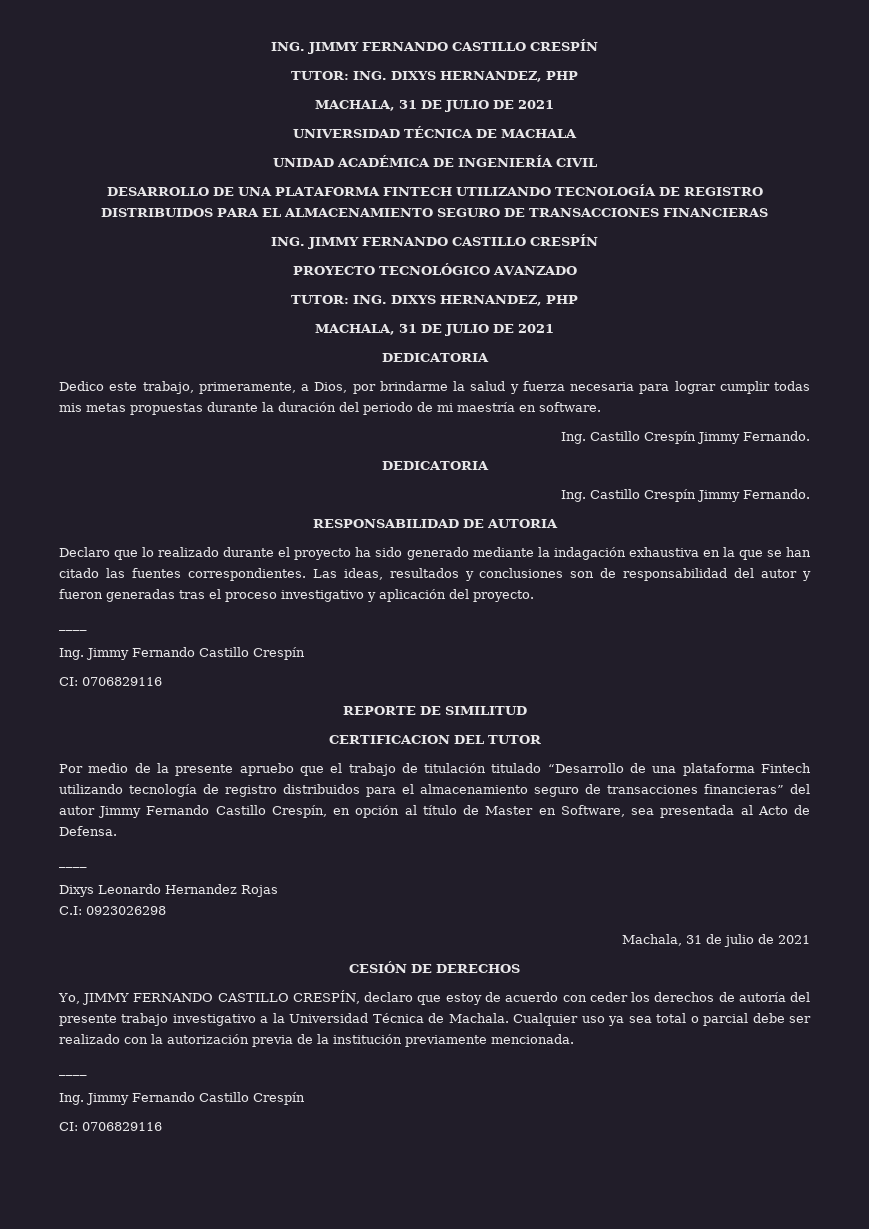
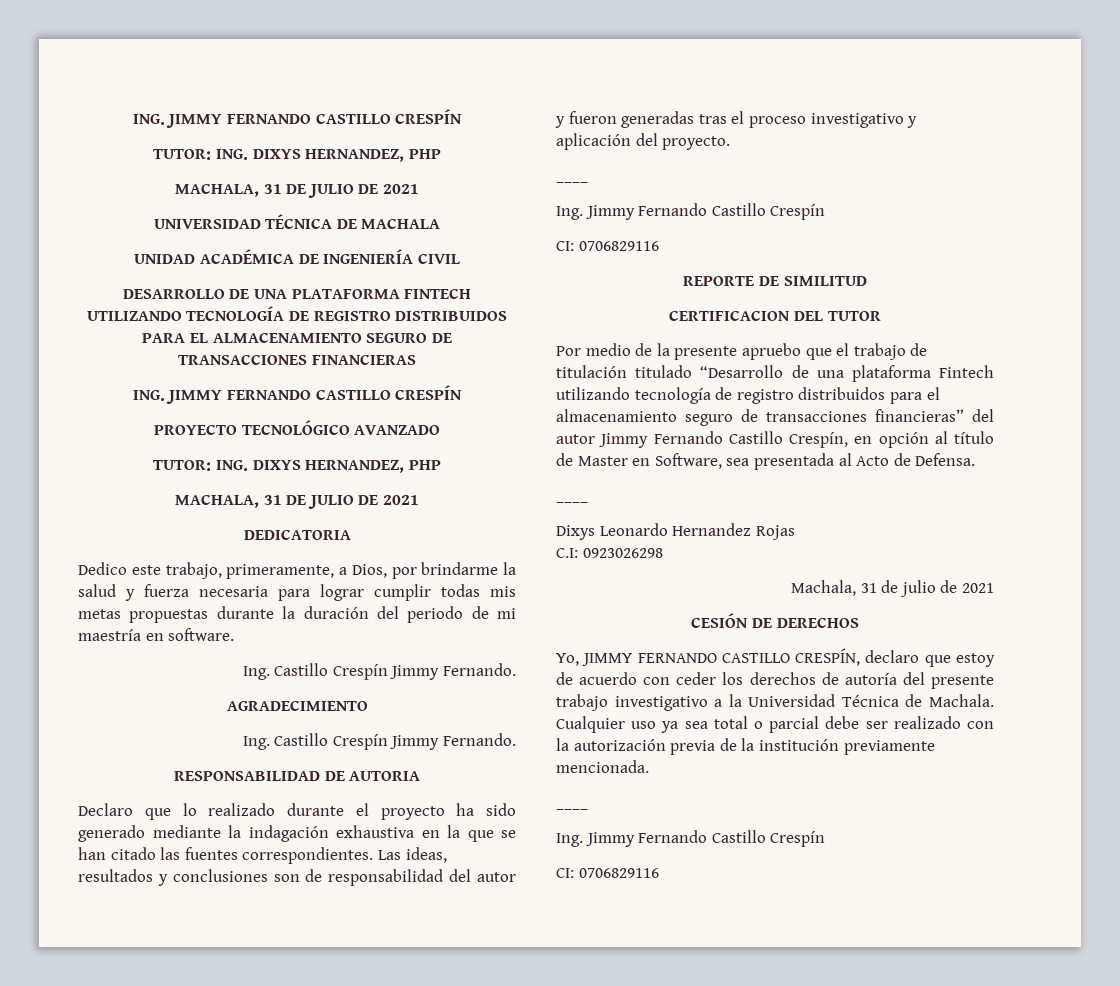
[381,461,489,470] DEDICATORIA -> [226,700,368,711] AGRADECIMIENTO

